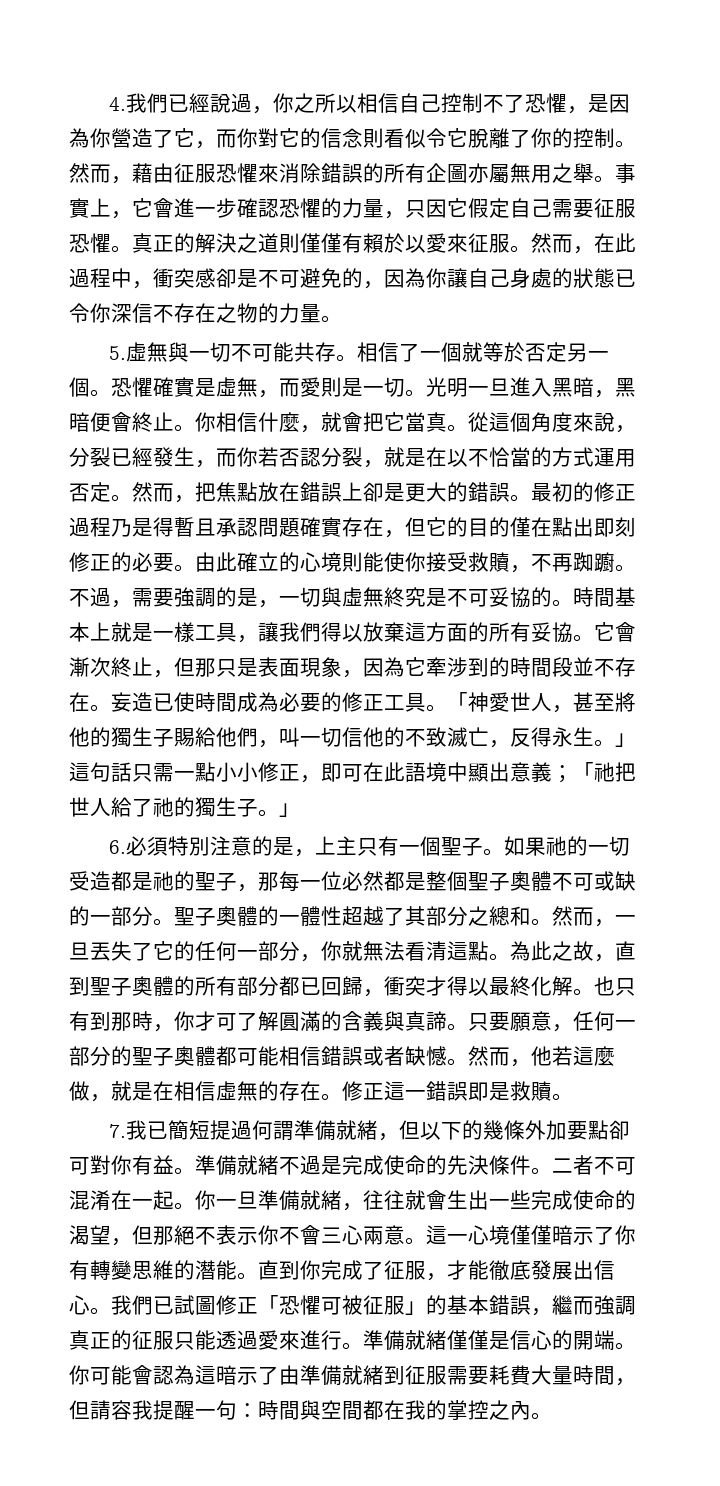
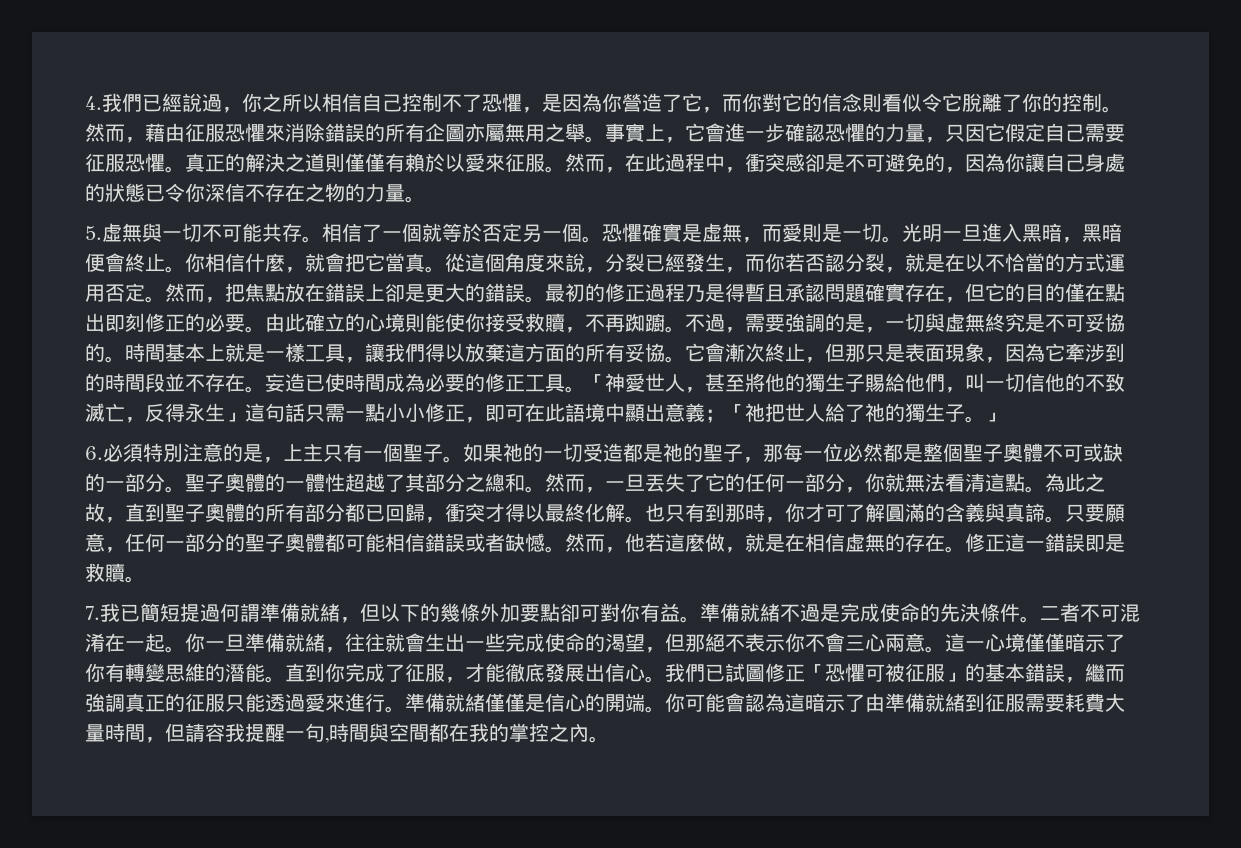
[594,739,615,747] 。 -> (225, 412) none
[237,1403,258,1418] ： -> [325,738,329,743] ,

